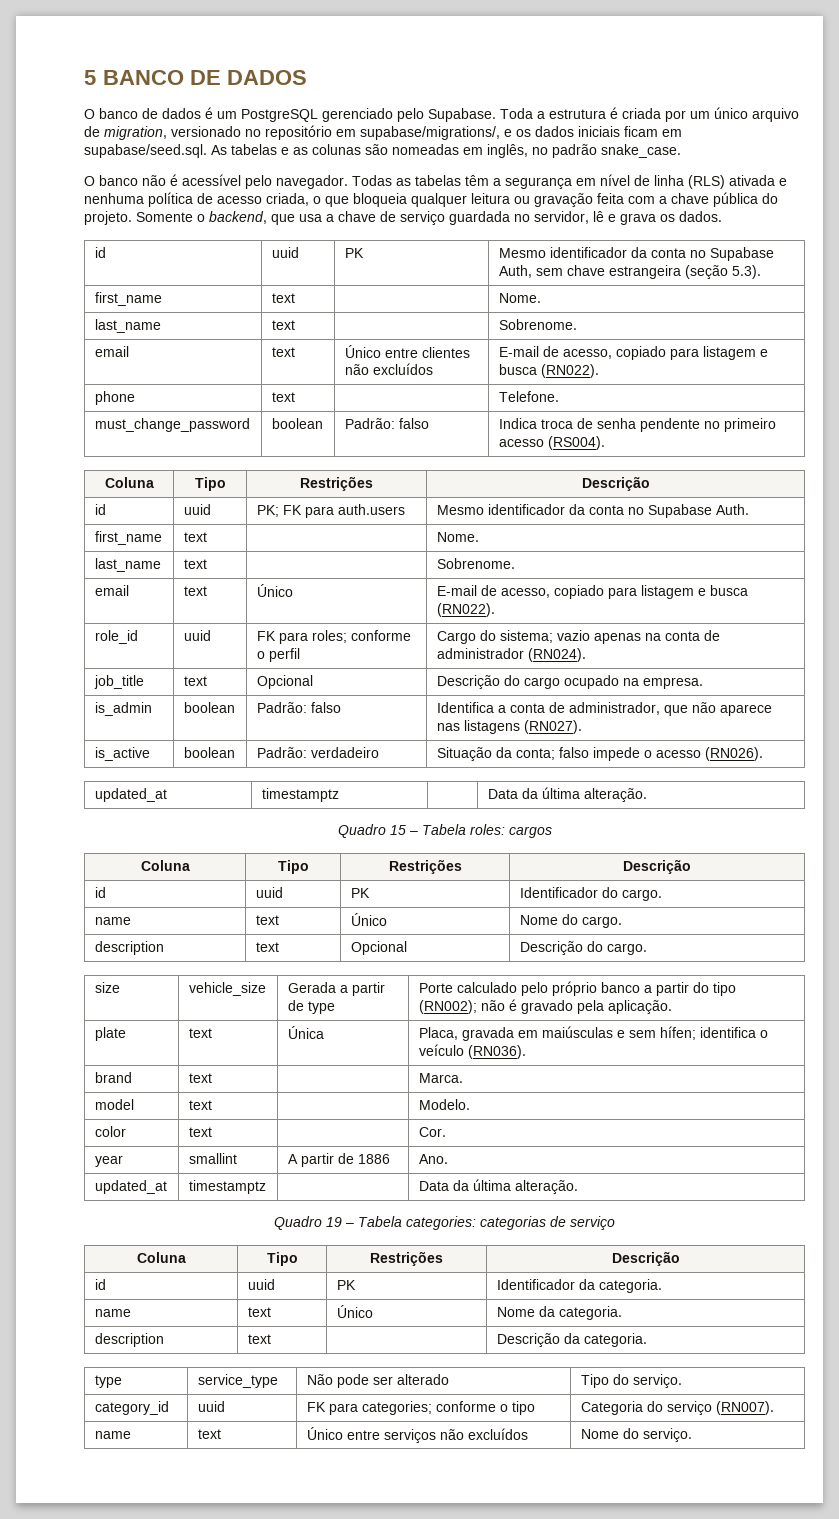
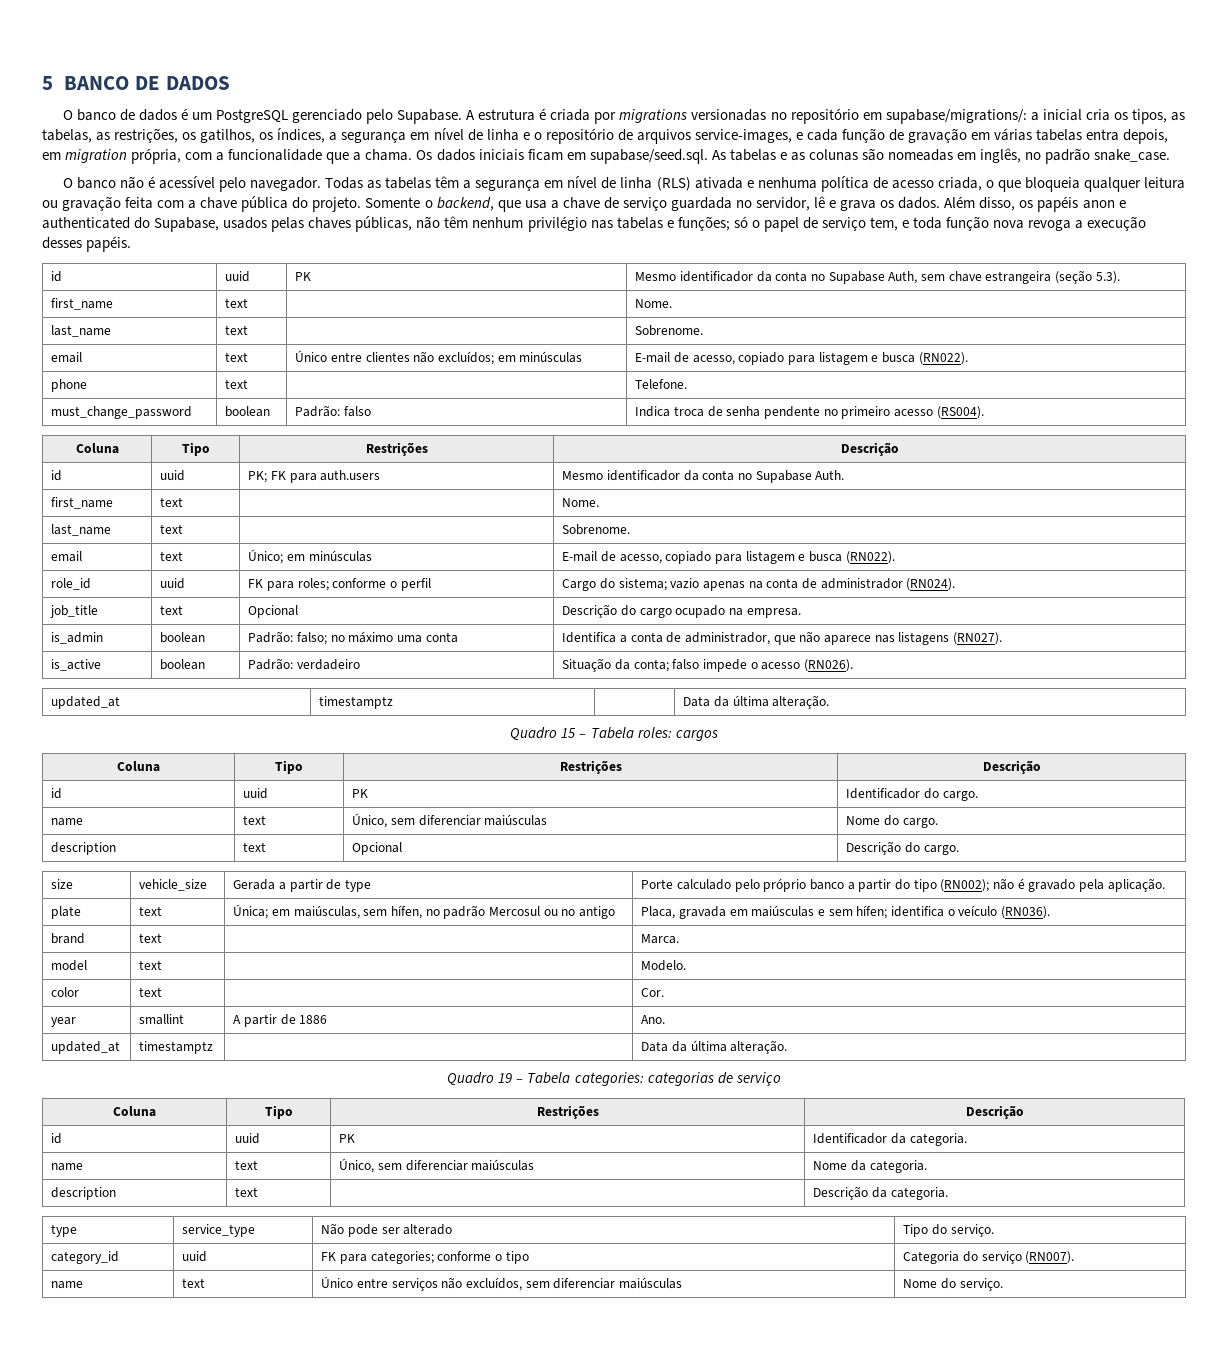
[500,108,545,119] Toda a -> [466,110,476,120] A
[690,107,799,122] [84,125,531,140] um único arquivo de migration, versionado no repositório em supabase/migrations/, e os -> [619,108,1185,124] [42,128,1169,144] [42,148,433,164] migrations versionadas no repositório em supabase/migrations/: a inicial cria os tipos, as tabelas, as restrições, os gatilhos, os índices, a segurança em nível de linha e o repositório de arquivos service-images, e cada função de gravação em várias tabelas entra depois, em migration própria, com a funcionalidade que a chama. Os
(722, 216) none -> [944,196,1126,212] [42,216,1147,232] [42,236,132,252] Além disso, os papéis anon e authenticated do Supabase, usados pelas chaves públicas, não têm nenhum privilégio nas tabelas e funções; só o papel de serviço tem, e toda função nova revoga a execução desses papéis.
[372,363,433,375] excluídos -> [438,351,583,365] excluídos; em minúsculas
[256,584,293,597] Único -> [248,549,372,564] Único; em minúsculas
[310,702,341,713] falso -> [297,631,458,645] falso; no máximo uma conta
[350,913,387,926] Único -> [352,813,548,828] Único, sem diferenciar maiúsculas
[287,1026,324,1039] Única -> [233,904,615,919] Única; em maiúsculas, sem hífen, no padrão Mercosul ou no antigo
[336,1305,373,1318] Único -> [339,1158,535,1173] Único, sem diferenciar maiúsculas
[467,1428,528,1440] excluídos -> [466,1277,682,1291] excluídos, sem diferenciar maiúsculas

